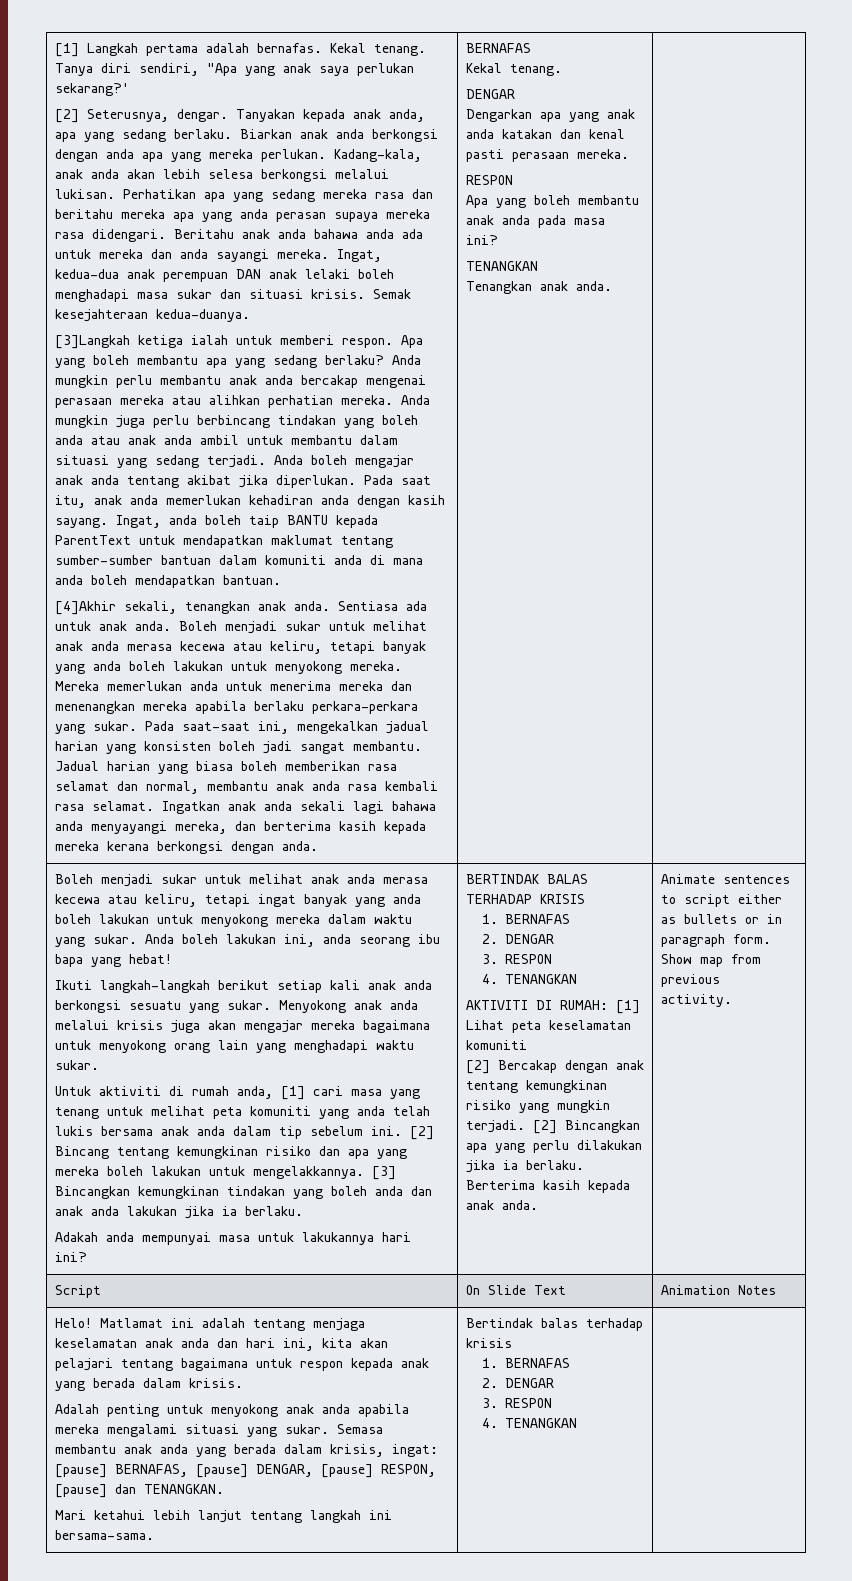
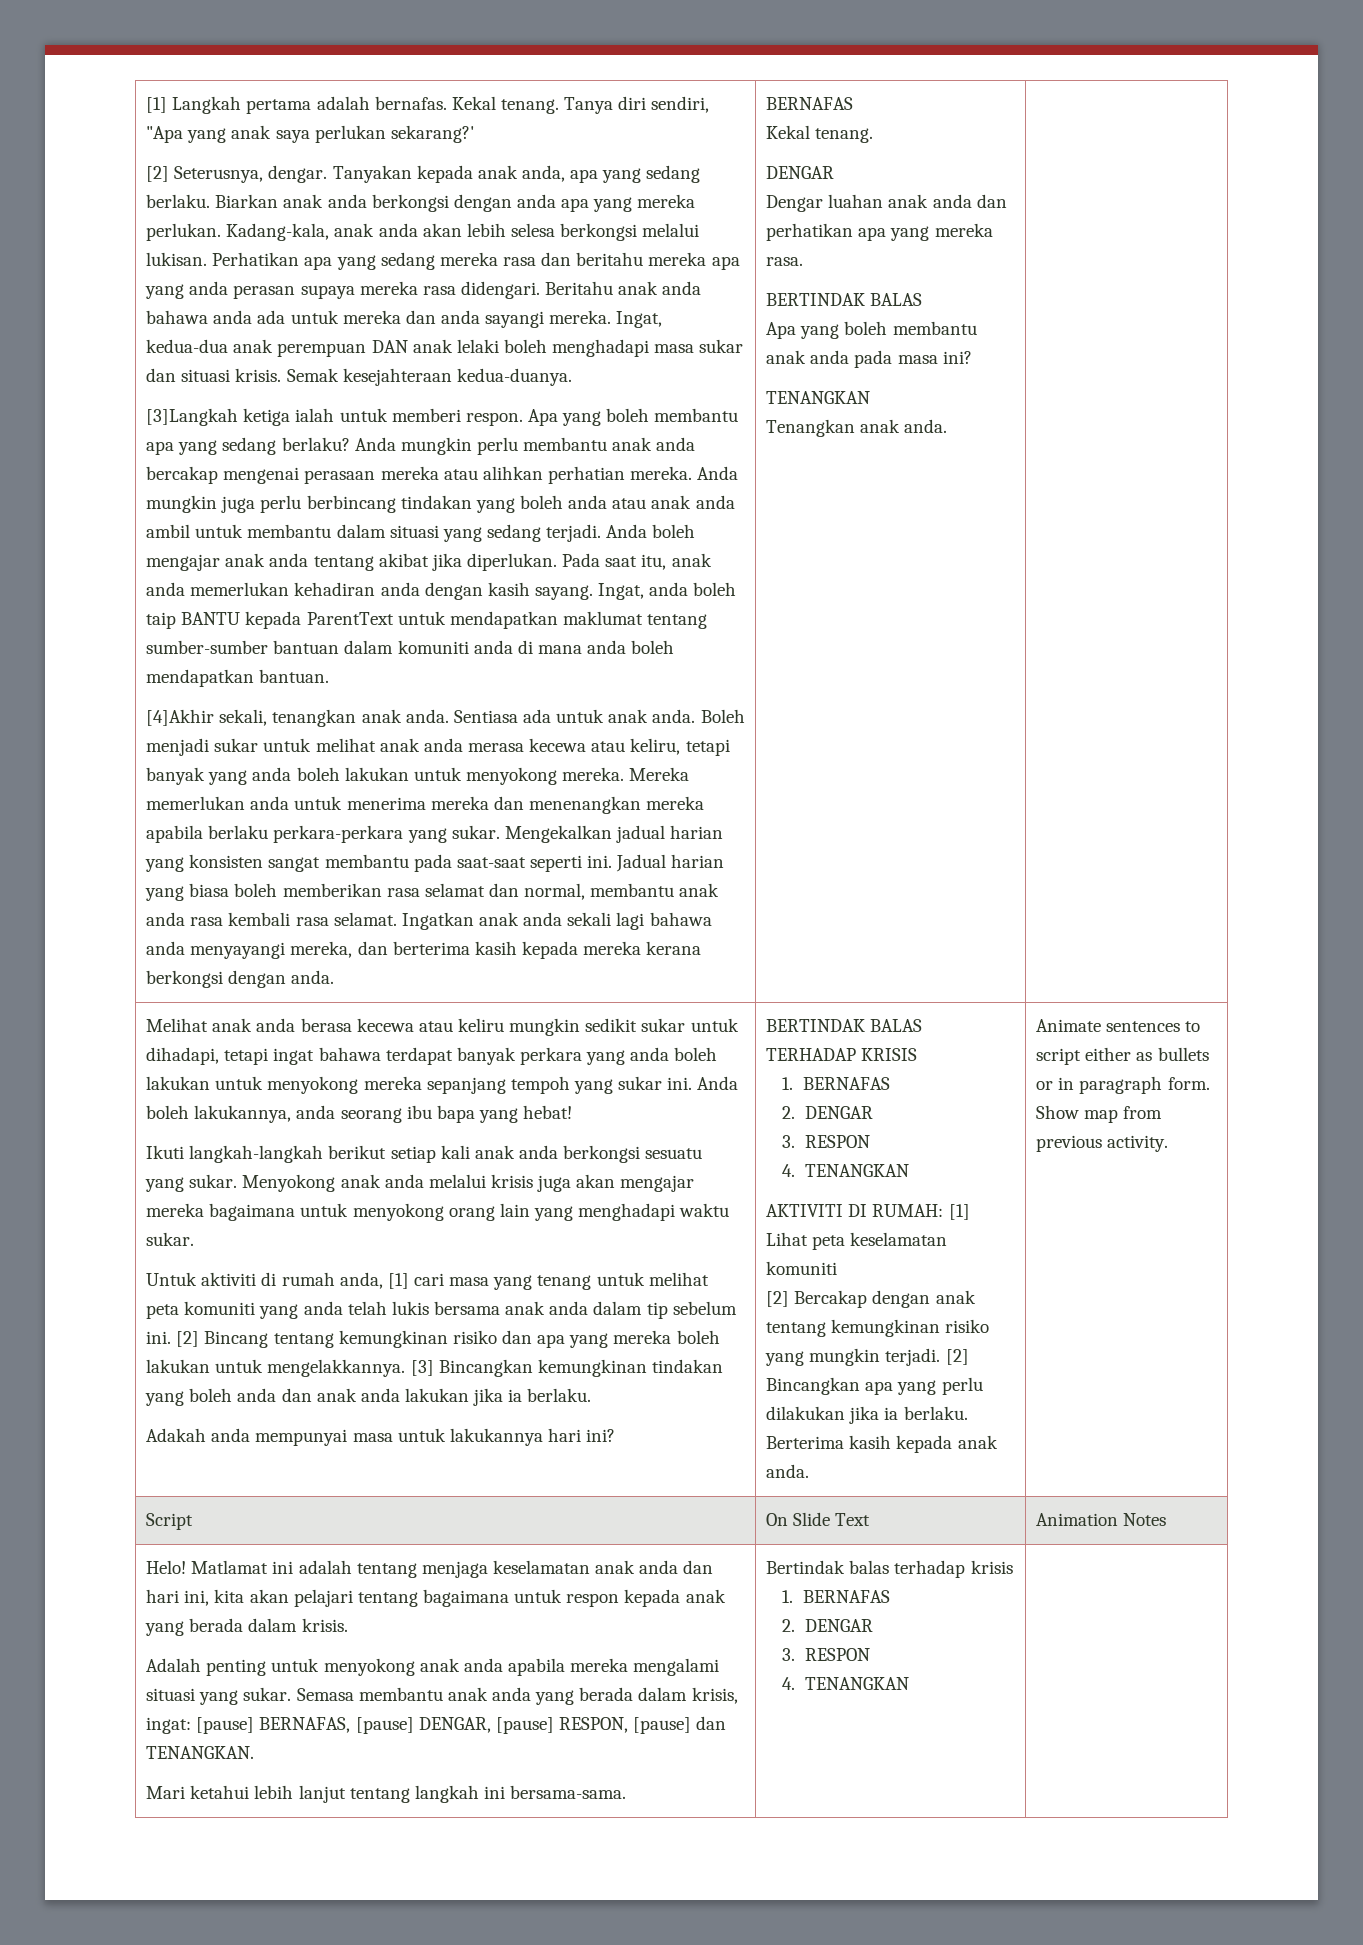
[144,721,429,734] [54,741,422,754] Pada saat-saat ini, mengekalkan jadual harian yang konsisten boleh jadi sangat membantu. -> [504,825,724,843] [145,854,613,872] Mengekalkan jadual harian yang konsisten sangat membantu pada saat-saat seperti ini.
[465,109,635,122] [465,129,625,139] [465,149,629,162] [465,175,513,185] Dengarkan apa yang anak anda katakan dan kenal pasti perasaan mereka. // RESPON -> [766,194,1007,212] [766,223,993,241] [766,257,804,266] [766,293,923,306] Dengar luahan anak anda dan perhatikan apa yang mereka rasa. // BERTINDAK BALAS
[54,874,428,887] [54,894,347,907] Boleh menjadi sukar untuk melihat anak anda merasa kecewa atau keliru, tetapi ingat banyak -> [146,1018,739,1036] [146,1047,582,1065] Melihat anak anda berasa kecewa atau keliru mungkin sedikit sukar untuk dihadapi, tetapi ingat bahawa terdapat banyak perkara
[327,914,412,924] [54,934,315,947] dalam waktu yang sukar. Anda boleh lakukan ini, -> [426,1076,739,1094] [146,1105,292,1123] sepanjang tempoh yang sukar ini. Anda boleh lakukannya,

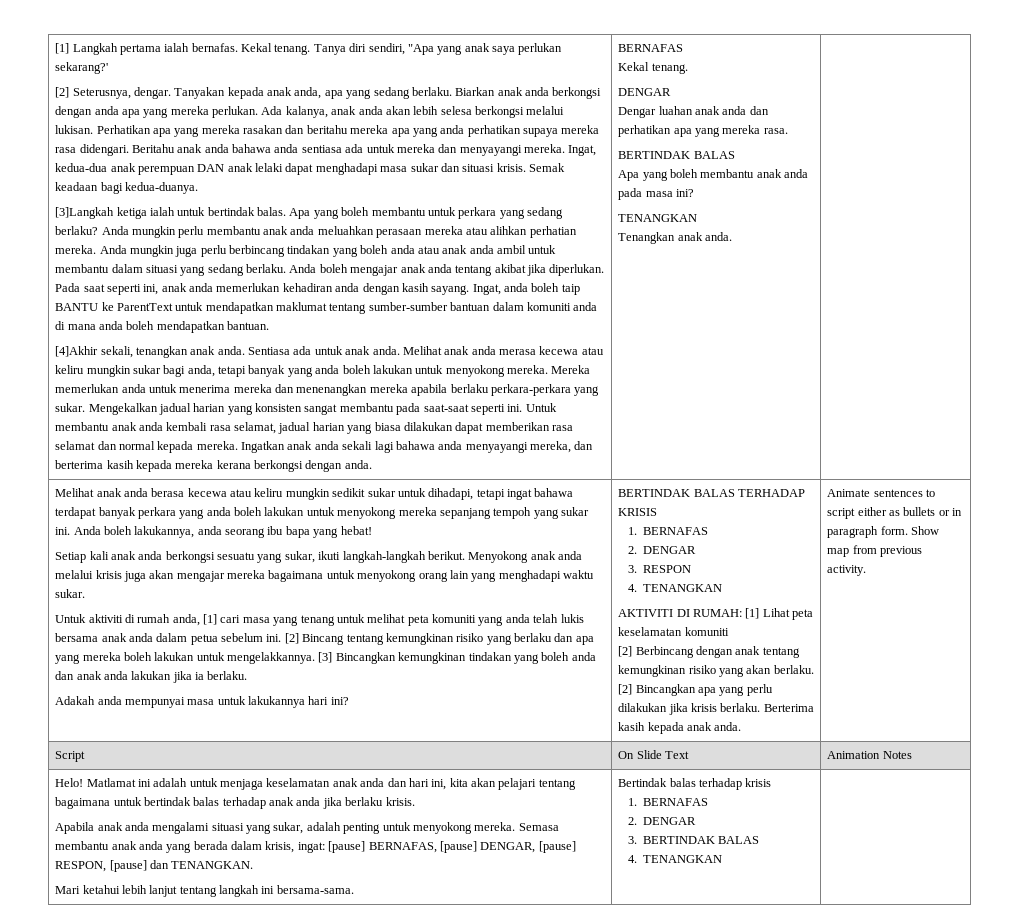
[316,96,370,110] adalah -> [164,43,190,52] ialah
[226,223,330,241] Kadang-kala, -> [261,106,328,118] Ada kalanya,
[380,252,536,270] sedang mereka rasa -> [201,125,284,134] mereka rasakan
[233,285,296,299] perasan -> [467,125,521,137] perhatikan
(253, 317) none -> [301,145,342,153] sentiasa
[440,310,545,328] anda sayangi -> [459,145,522,156] menyayangi
[503,339,547,353] boleh -> [285,163,314,175] dapat
[342,368,452,386] kesejahteraan -> [55,182,123,194] keadaan bagi
[391,408,739,426] [146,441,175,455] memberi respon. Apa yang boleh membantu apa -> [207,207,497,219] bertindak balas. Apa yang boleh membantu untuk perkara
[146,466,300,484] bercakap mengenai -> [317,226,374,235] meluahkan
[546,524,602,542] terjadi. -> [246,264,287,273] berlaku.
[641,554,667,570] itu, -> [106,284,159,295] seperti ini,
[245,611,302,629] kepada -> [101,302,114,311] ke
[700,709,745,723] [146,738,376,756] Boleh menjadi sukar untuk melihat -> [402,346,442,355] Melihat
[630,738,681,755] keliru, -> [55,365,215,377] keliru mungkin sukar bagi anda,
[616,854,667,872] Jadual -> [525,403,557,412] [55,422,311,434] Untuk membantu anak anda kembali rasa selamat, jadual
[234,883,278,897] boleh -> [403,422,484,434] dilakukan dapat
[524,883,720,900] [146,912,397,926] normal, membantu anak anda rasa kembali rasa selamat. -> [118,441,238,453] normal kepada mereka.
[146,1145,436,1163] Ikuti langkah-langkah berikut setiap -> [55,552,87,563] Setiap
[189,1174,238,1188] sukar. -> [284,551,465,563] sukar, ikuti langkah-langkah berikut.
[646,1302,668,1319] tip -> [190,634,218,645] petua
(497, 1337) none -> [486,633,553,645] yang berlaku
[794,1290,868,1308] Bercakap -> [635,646,694,658] Berbincang
[809,1348,941,1366] mungkin terjadi. -> [746,665,814,674] akan berlaku.
[884,1407,899,1420] ia -> [690,703,717,712] krisis
[356,1563,417,1578] tentang -> [189,778,218,787] untuk
[566,1589,726,1607] [145,1618,348,1636] [146,1658,720,1676] [146,1687,292,1705] respon kepada anak yang berada dalam krisis. // Adalah penting untuk menyokong anak anda apabila mereka mengalami situasi yang sukar. -> [143,797,415,809] [55,822,516,834] bertindak balas terhadap anak anda jika berlaku krisis. // Apabila anak anda mengalami situasi yang sukar, adalah penting untuk menyokong mereka.
[804,1648,870,1661] RESPON -> [642,836,760,844] BERTINDAK BALAS

